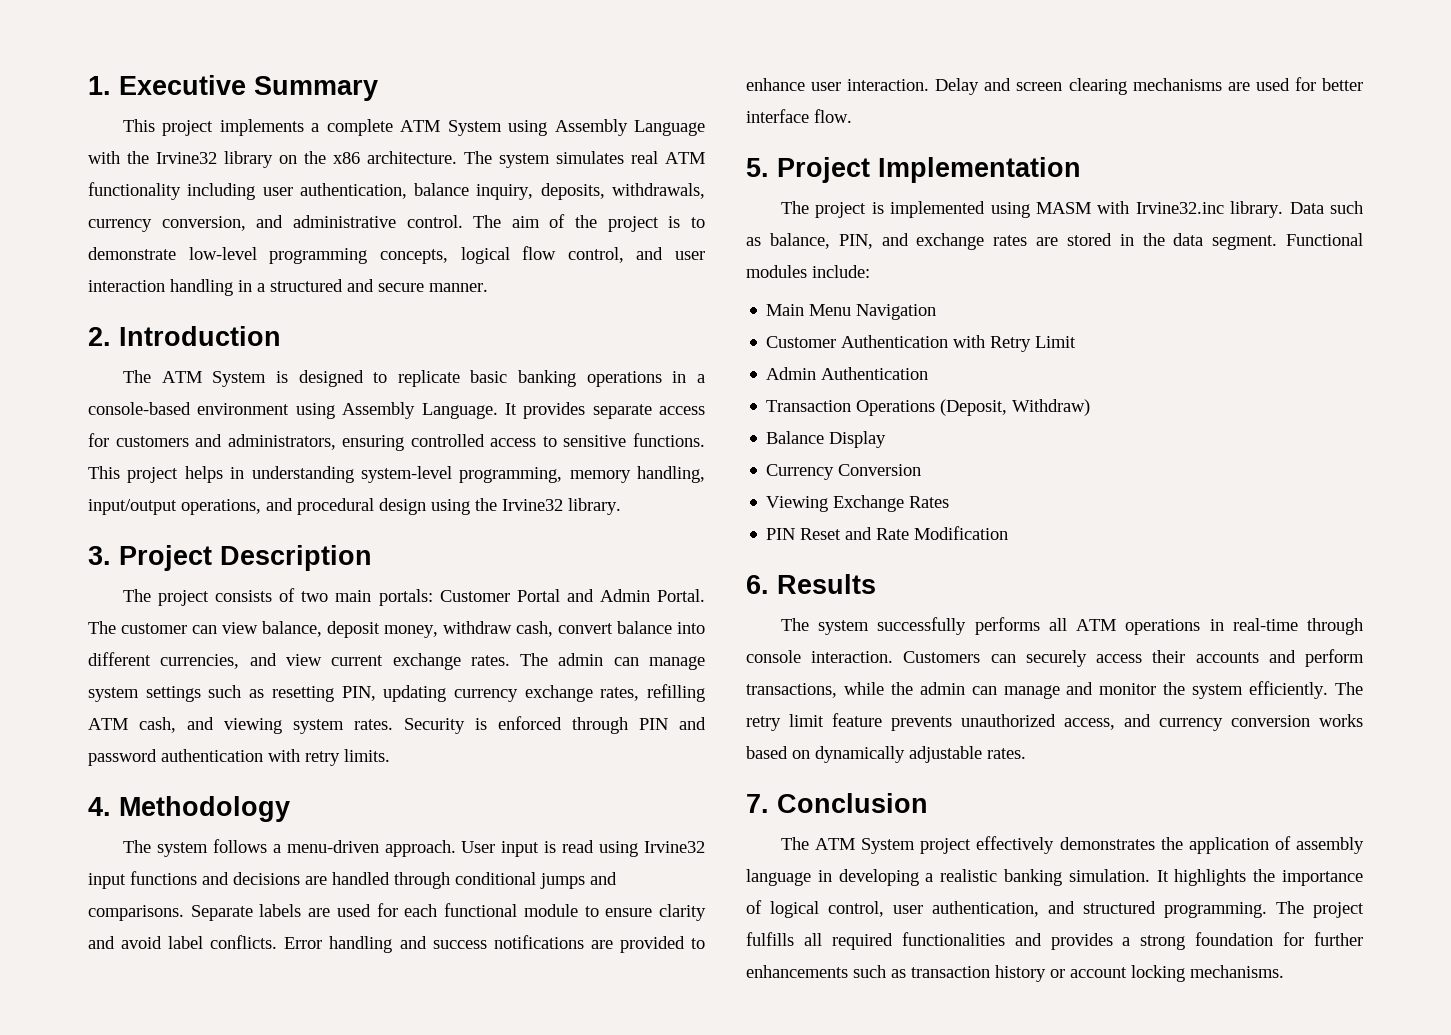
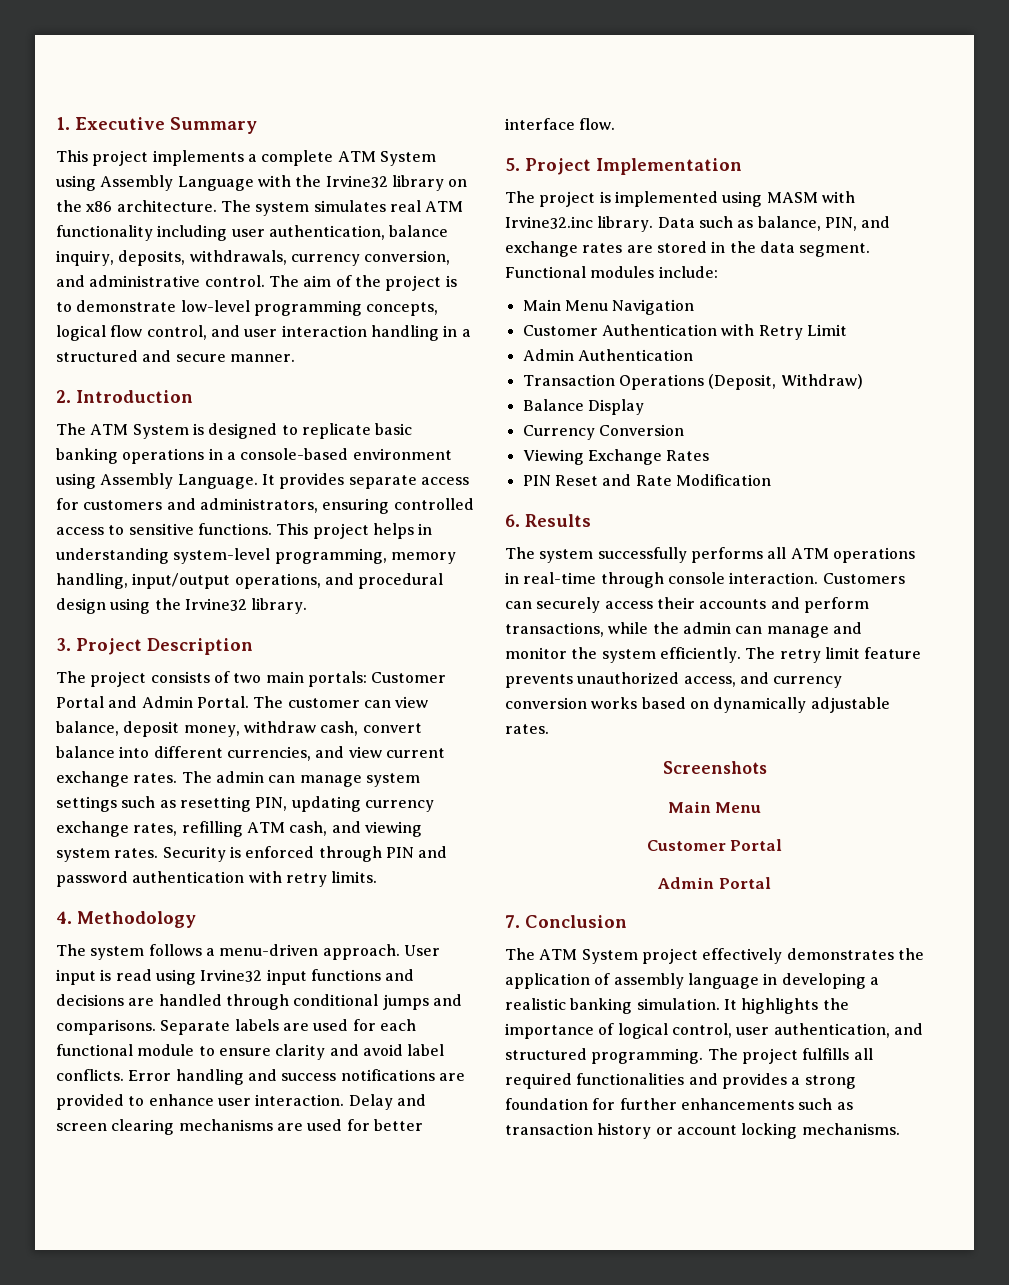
(1026, 753) none -> [662,761,767,774] [667,801,762,813] [646,839,783,851] [657,877,771,889] // Screenshots // Main Menu // Customer Portal // Admin Portal

